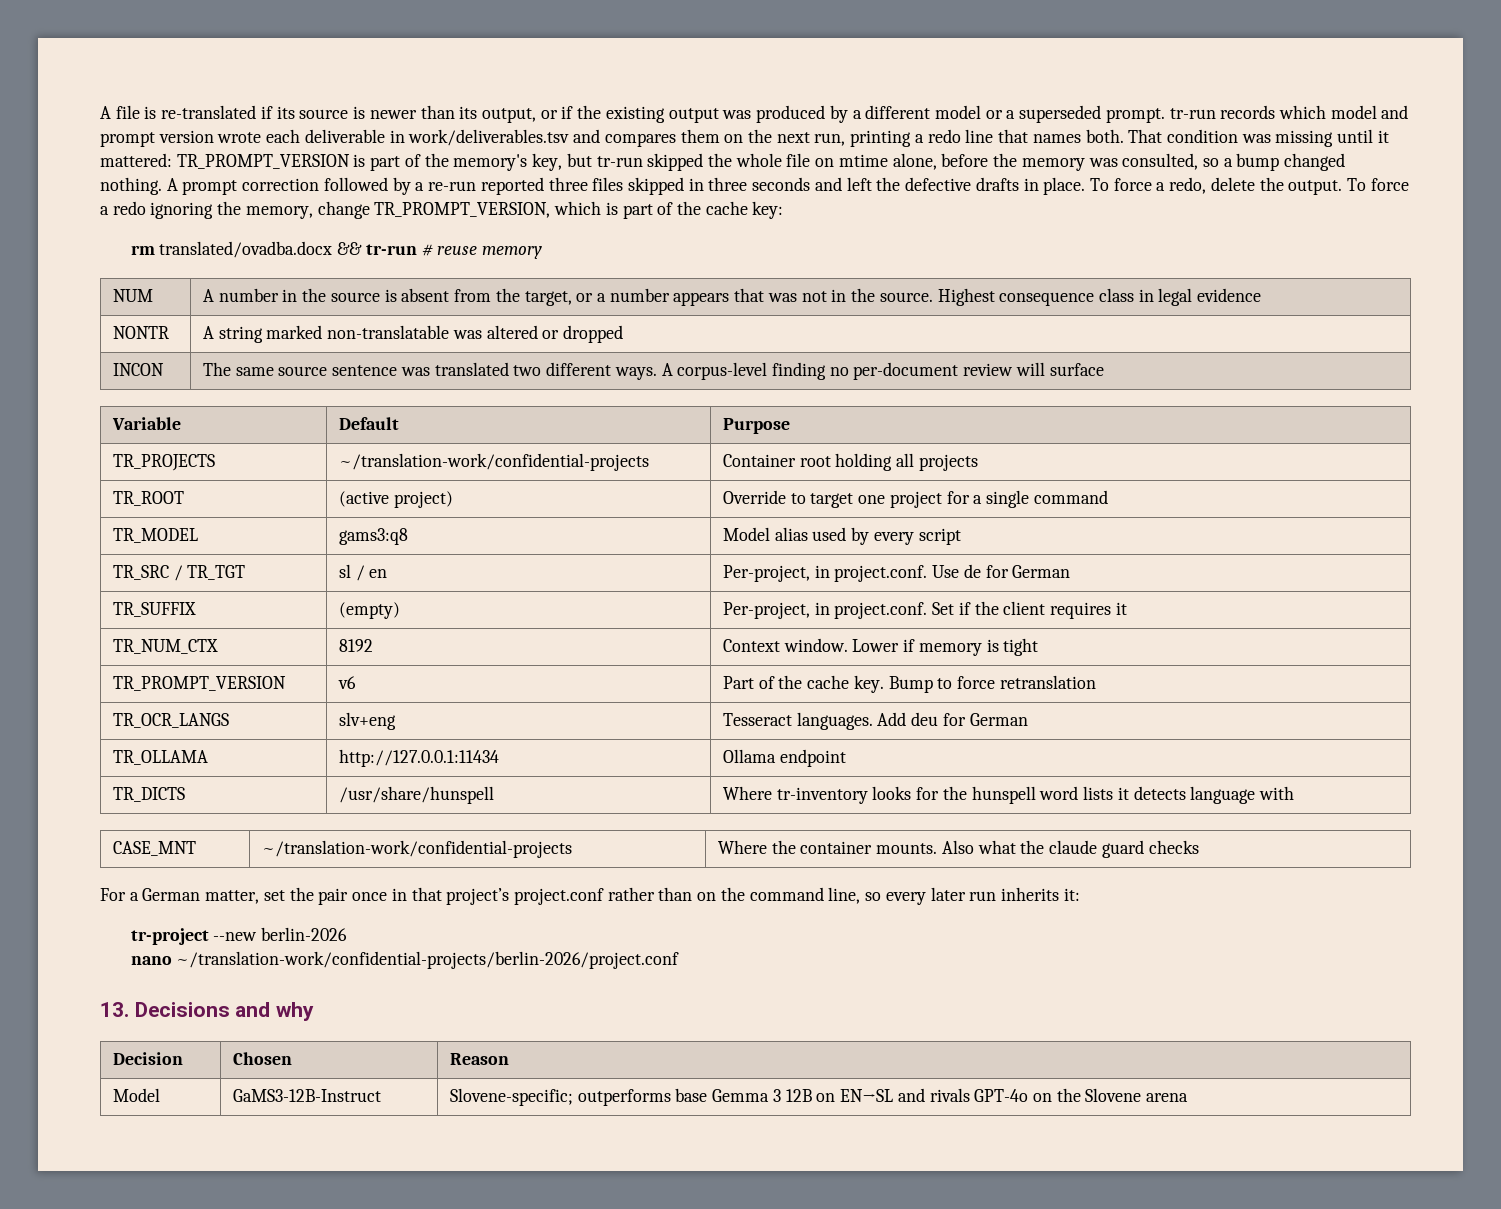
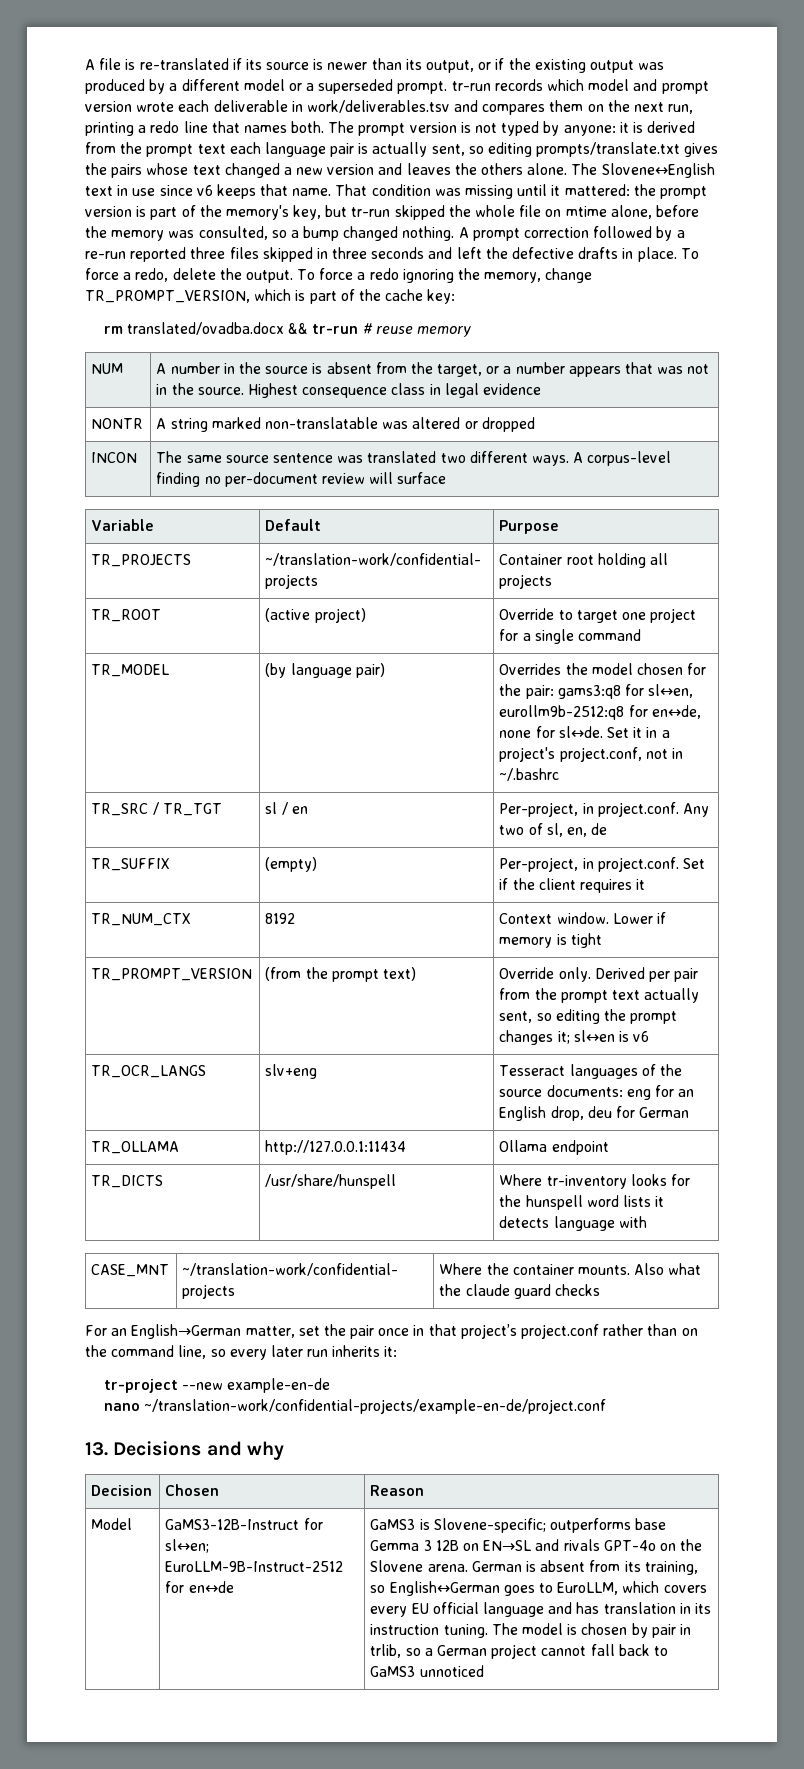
(1124, 136) none -> [328,121,696,136] [85,142,719,157] [85,163,715,178] [85,184,332,199] The prompt version is not typed by anyone: it is derived from the prompt text each language pair is actually sent, so editing prompts/translate.txt gives the pairs whose text changed a new version and leaves the others alone. The Slovene↔English text in use since v6 keeps that name.
[176,154,350,169] TR_PROMPT_VERSION -> [633,184,707,199] [85,206,132,217] the prompt version
[339,528,409,545] [723,527,961,545] gams3:q8 | Model alias used by every script -> [265,663,385,678] [499,663,707,675] [499,684,694,699] [499,705,701,720] [499,726,670,738] [499,747,683,762] [499,768,560,781] (by language pair) | Overrides the model chosen for the pair: gams3:q8 for sl↔en, eurollm9b-2512:q8 for en↔de, none for sl↔de. Set it in a project's project.conf, not in ~/.bashrc
[932,565,960,578] Use -> [682,803,709,817] [499,823,587,837] Any two of sl, en,
[985,565,1071,578] for German -> (608, 829) none
[338,676,357,689] [723,675,1096,693] [113,713,230,728] [339,712,397,730] [723,712,907,730] v6 | Part of the cache key. Bump to force retranslation // TR_OCR_LANGS | slv+eng | Tesseract languages. Add -> [265,967,416,982] [499,967,699,982] [499,988,700,1003] [499,1009,678,1024] [499,1030,650,1045] [91,1065,207,1078] [265,1064,318,1079] [499,1064,682,1079] [499,1085,695,1100] [499,1106,584,1121] (from the prompt text) | Override only. Derived per pair from the prompt text actually sent, so editing the prompt changes it; sl↔en is v6 // TR_OCR_LANGS | slv+eng | Tesseract languages of the source documents: eng for an English drop,
[129,888,201,901] a German -> [111,1324,242,1339] an English→German
[261,927,348,941] berlin-2026 -> [227,1378,331,1393] example-en-de
[176,951,680,969] ~/translation-work/confidential-projects/berlin-2026/project.conf -> [143,1399,606,1414] ~/translation-work/confidential-projects/example-en-de/project.conf
(382, 1095) | -> [303,1518,323,1530] [165,1539,210,1553] [165,1561,344,1572] [165,1581,234,1593] [370,1519,430,1530] for sl↔en; EuroLLM-9B-Instruct-2512 for en↔de | GaMS3 is
[1146,1093,1189,1102] arena -> [427,1560,698,1575] [370,1581,707,1596] [370,1602,711,1617] [370,1623,691,1638] [370,1644,668,1659] [370,1665,484,1677] arena. German is absent from its training, so English↔German goes to EuroLLM, which covers every EU official language and has translation in its instruction tuning. The model is chosen by pair in trlib, so a German project cannot fall back to GaMS3 unnoticed

